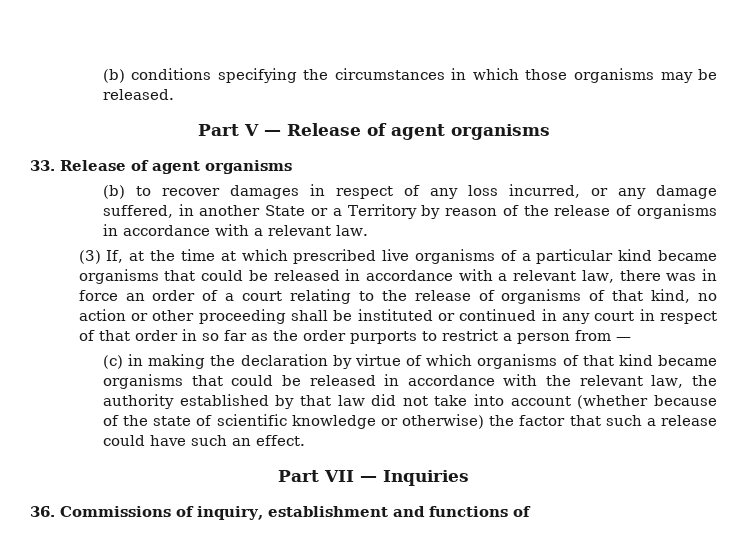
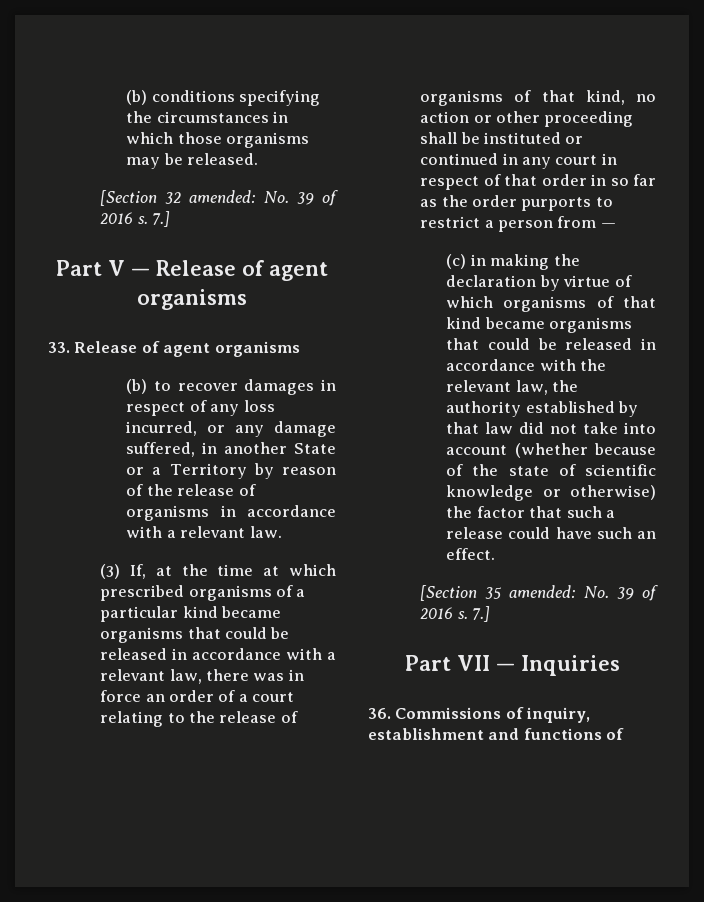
(174, 94) none -> [100,190,338,206] [100,211,171,227] // [Section 32 amended: No. 39 of 2016 s. 7.]
[382,249,410,261] live -> (185, 593) none
(305, 440) none -> [420,585,658,601] [420,606,491,622] // [Section 35 amended: No. 39 of 2016 s. 7.]

